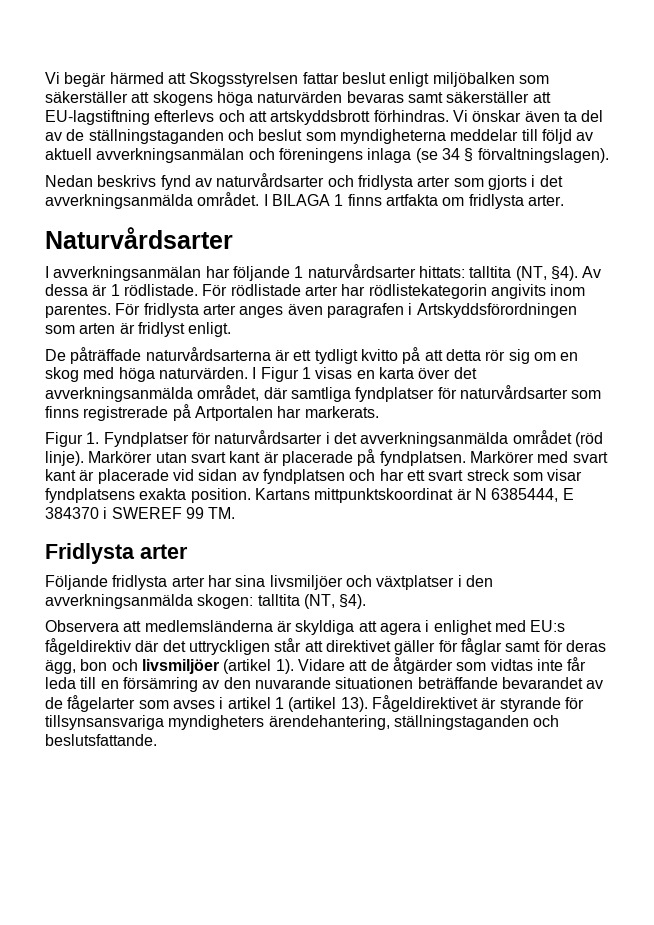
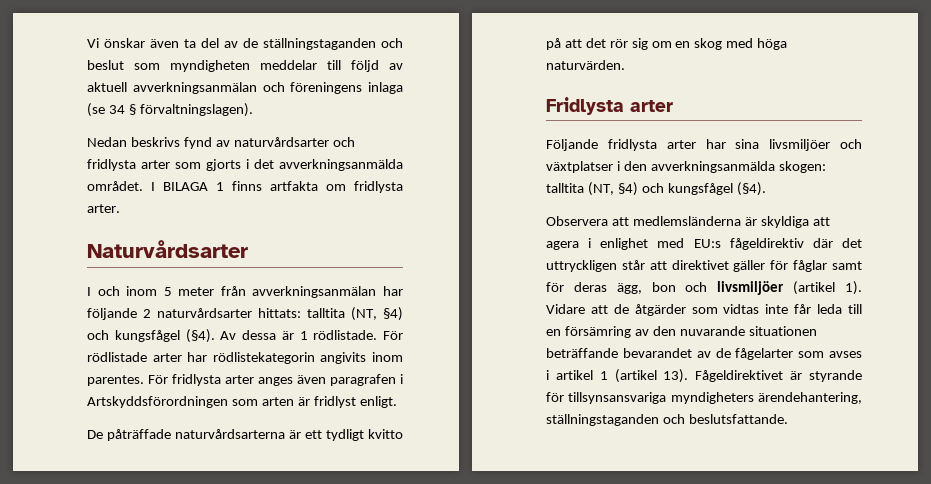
[45,72,549,87] [45,91,551,106] [45,110,468,125] Vi begär härmed att Skogsstyrelsen fattar beslut enligt miljöbalken som säkerställer att skogens höga naturvärden bevaras samt säkerställer att EU-lagstiftning efterlevs och att artskyddsbrott förhindras. Vi -> [87,38,99,48] Vi
[339,129,446,144] myndigheterna -> [170,60,250,72] myndigheten
(49, 272) none -> [97,286,246,296] och inom 5 meter från
[294,266,304,278] 1 -> [143,309,151,318] 2
[550,266,578,281] §4). -> [383,307,403,321] [87,329,215,343] §4) och kungsfågel (§4).
[445,349,481,361] detta -> [585,38,606,48] det
[252,367,477,382] [45,385,602,402] [45,404,379,421] [45,430,603,447] [45,449,608,466] [45,469,583,484] [45,488,574,503] [45,507,236,519] I Figur 1 visas en karta över det avverkningsanmälda området, där samtliga fyndplatser för naturvårdsarter som finns registrerade på Artportalen har markerats. // Figur 1. Fyndplatser för naturvårdsarter i det avverkningsanmälda området (röd linje). Markörer utan svart kant är placerade på fyndplatsen. Markörer med svart kant är placerade vid sidan av fyndplatsen och har ett svart streck som visar fyndplatsens exakta position. Kartans mittpunktskoordinat är N 6385444, E 384370 i SWEREF 99 TM. -> (625, 65) none
[339,594,367,609] §4). -> [617,182,766,196] §4) och kungsfågel (§4).

